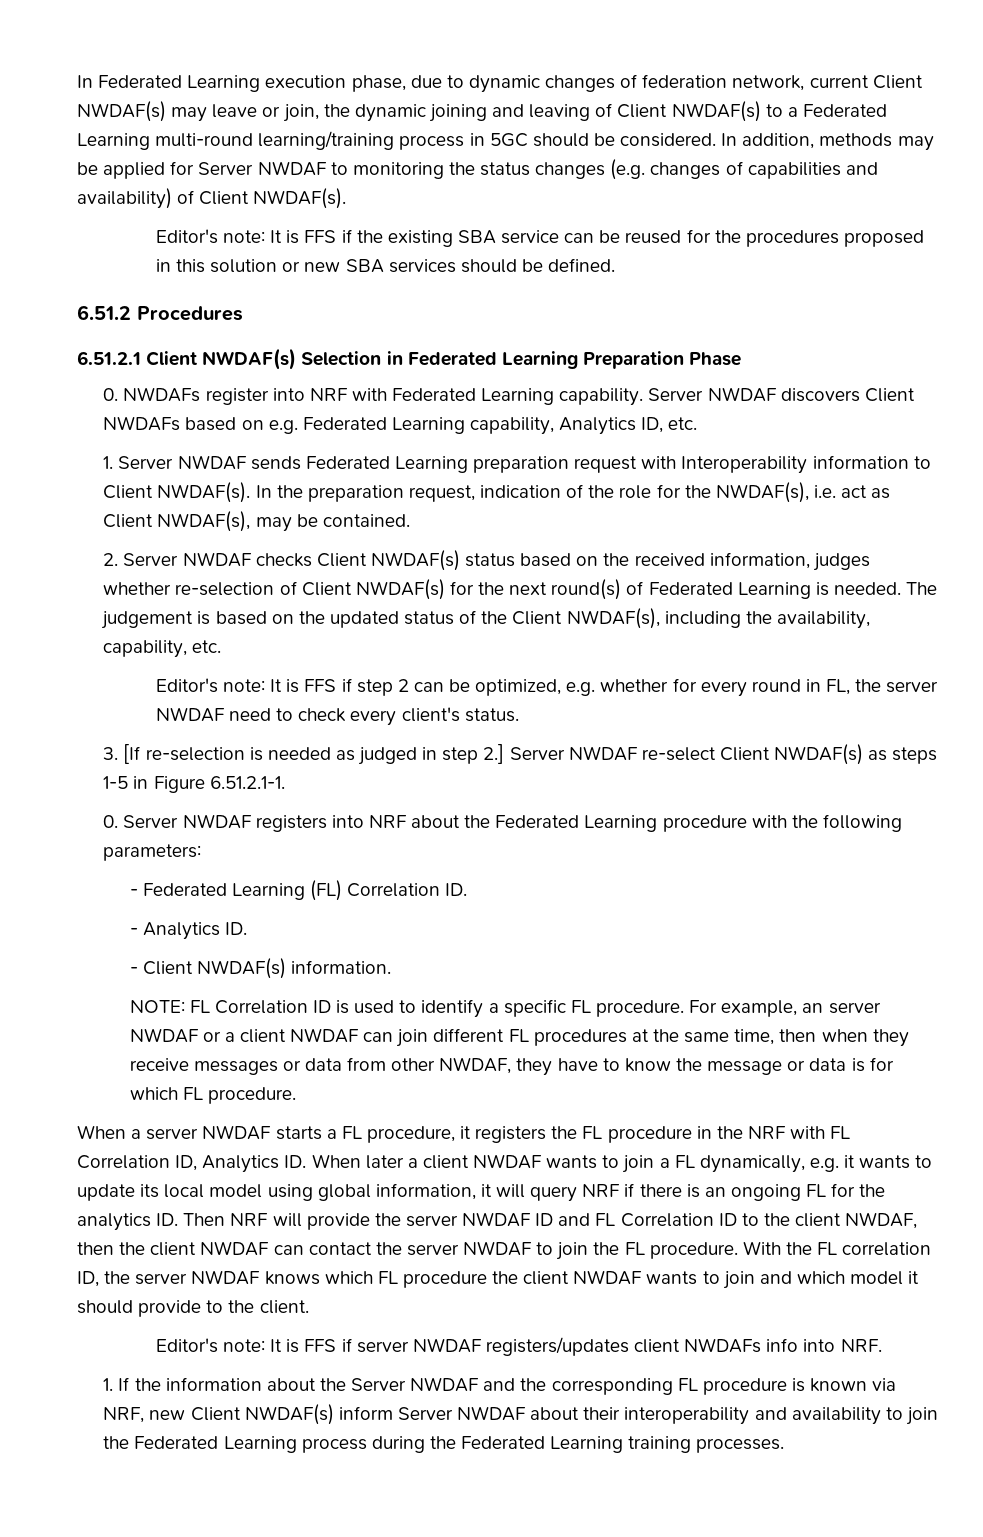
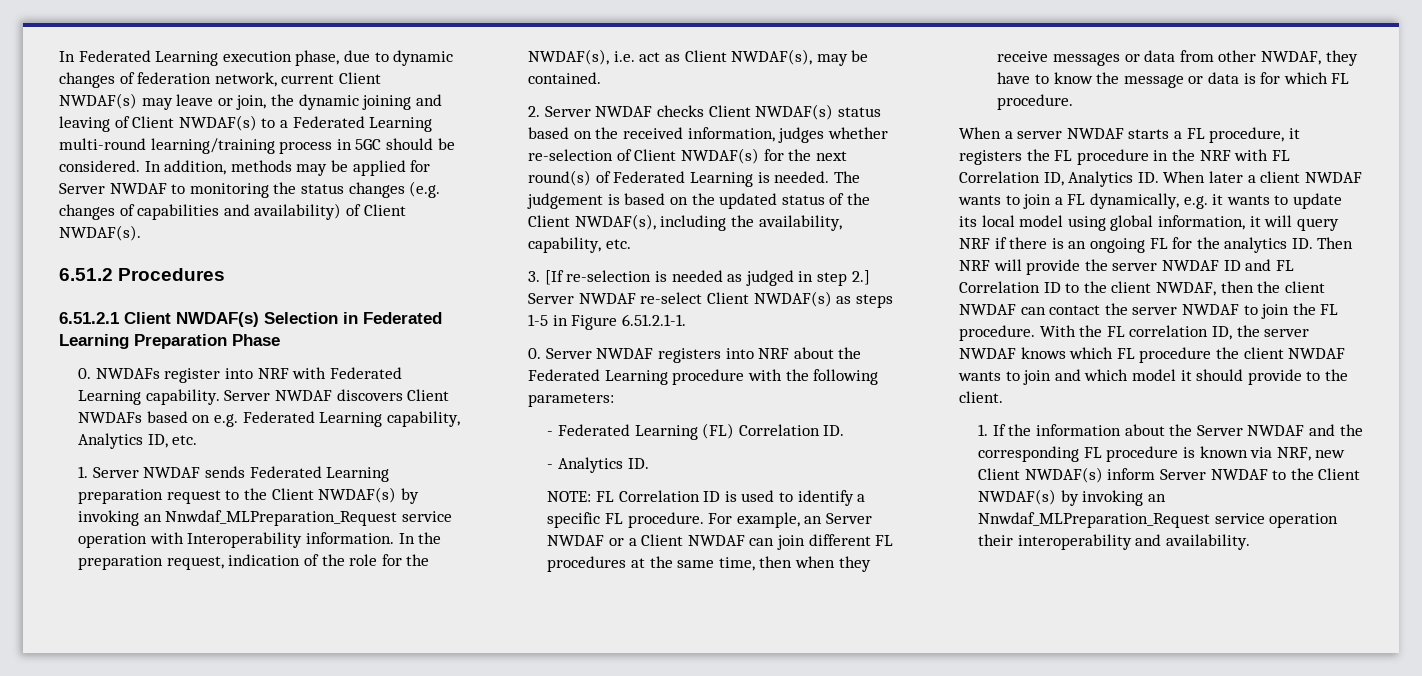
[155,229,924,247] [155,258,616,273] // Editor's note: It is FFS if the existing SBA service can be reused for the procedures proposed in this solution or new SBA services should be defined. -> (141, 233) none
[641,455,931,474] [103,482,251,503] with Interoperability information to Client NWDAF(s). -> [225,487,419,504] [78,510,452,526] [78,532,394,548] to the Client NWDAF(s) by invoking an Nnwdaf_MLPreparation_Request service operation with Interoperability information.
[155,678,939,697] [155,707,519,726] // Editor's note: It is FFS if step 2 can be optimized, e.g. whether for every round in FL, the server NWDAF need to check every client's status. -> (631, 244) none
[129,958,391,979] // - Client NWDAF(s) information. -> (649, 463) none
[828,1002,881,1014] server -> [825,513,872,524] Server
[239,1029,286,1043] client -> [641,534,684,546] Client
[155,1337,882,1356] // Editor's note: It is FFS if server NWDAF registers/updates client NWDAFs info into NRF. -> (1003, 397) none
[530,1407,938,1425] [103,1436,785,1453] about their interoperability and availability to join the Federated Learning process during the Federated Learning training processes. -> [1272,468,1361,480] [978,489,1166,506] [978,512,1339,528] [978,534,1250,550] to the Client NWDAF(s) by invoking an Nnwdaf_MLPreparation_Request service operation their interoperability and availability.

